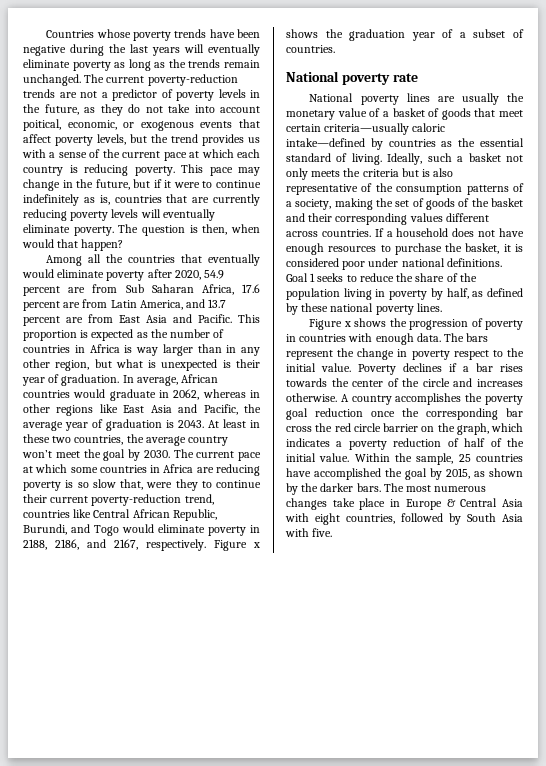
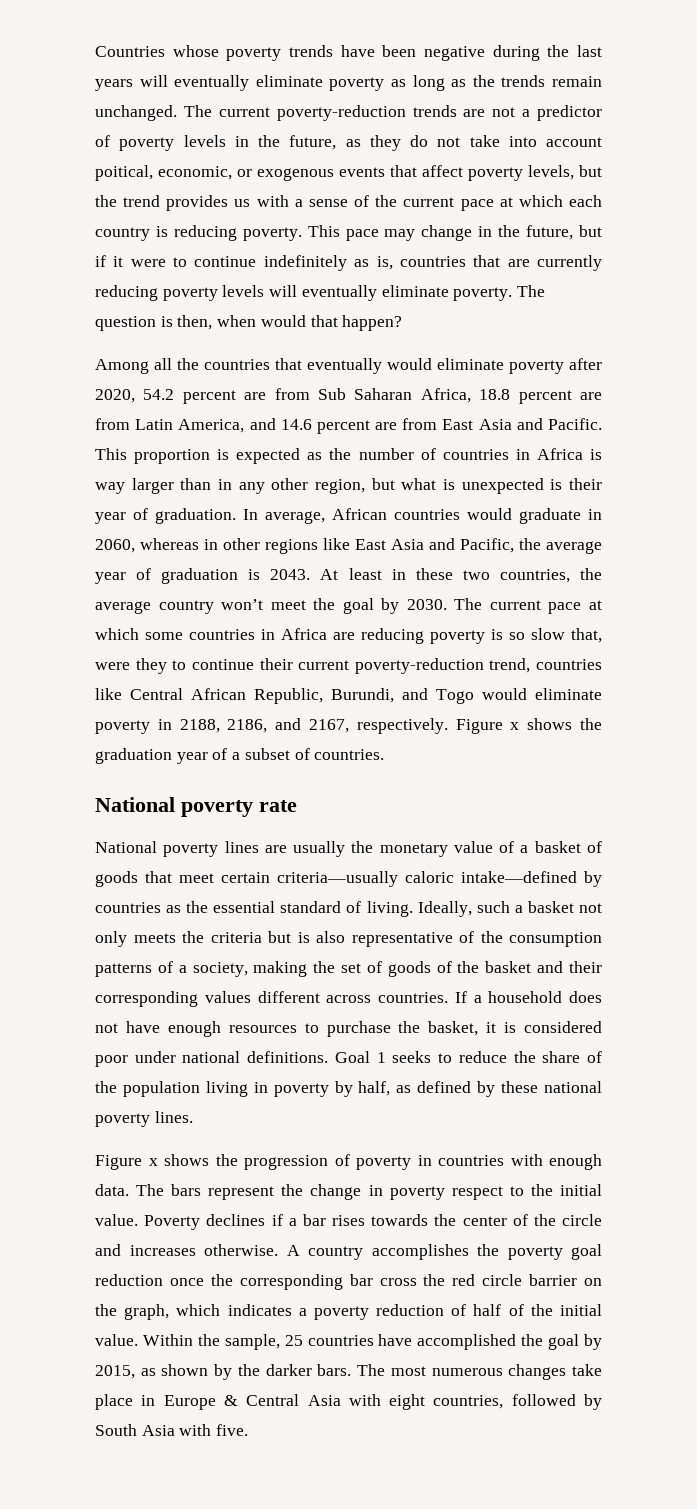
[204,270,225,279] 54.9 -> [143,389,175,400] 54.2
[242,284,260,293] 17.6 -> [479,389,511,400] 18.8
[208,299,227,308] 13.7 -> [280,419,312,430] 14.6
[173,389,200,400] 2062, -> [95,539,135,553] 2060,

